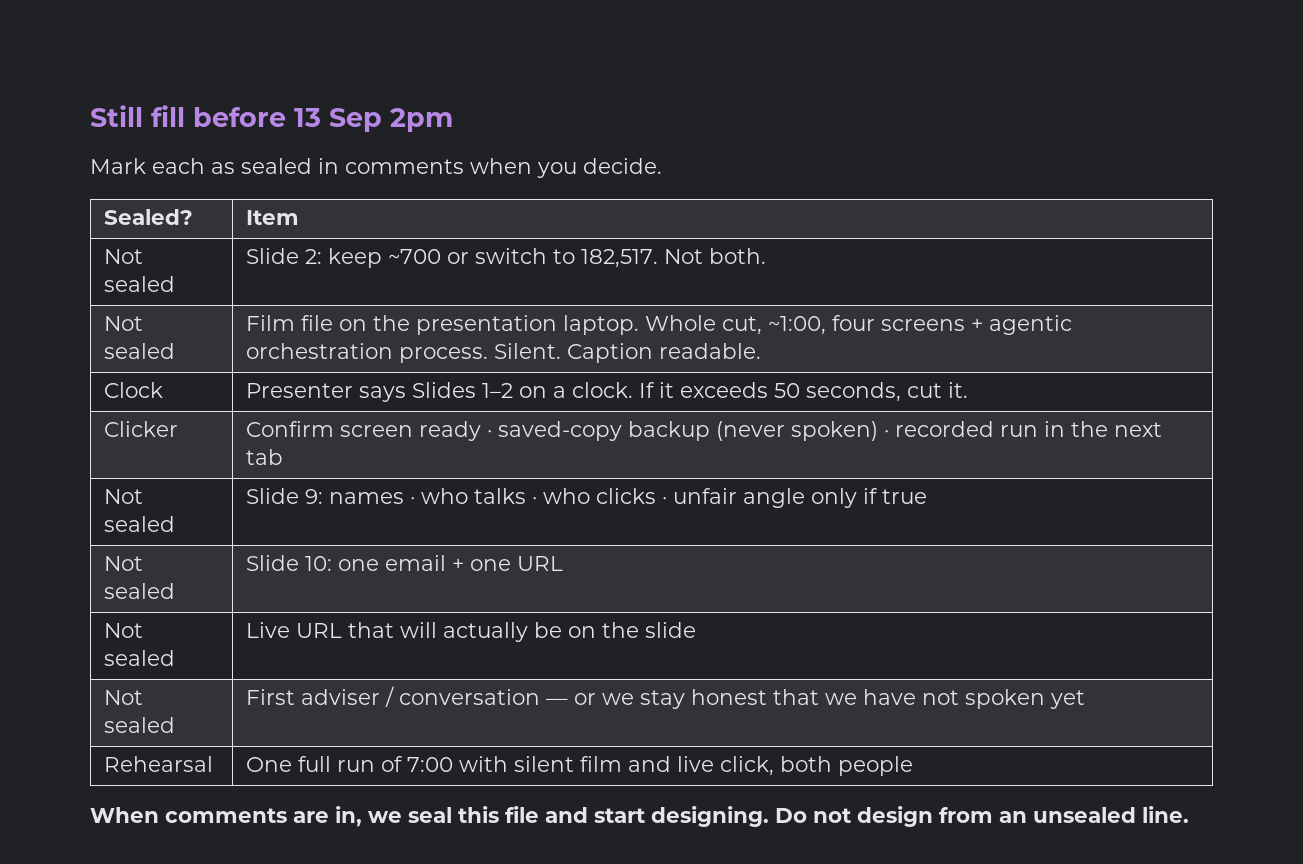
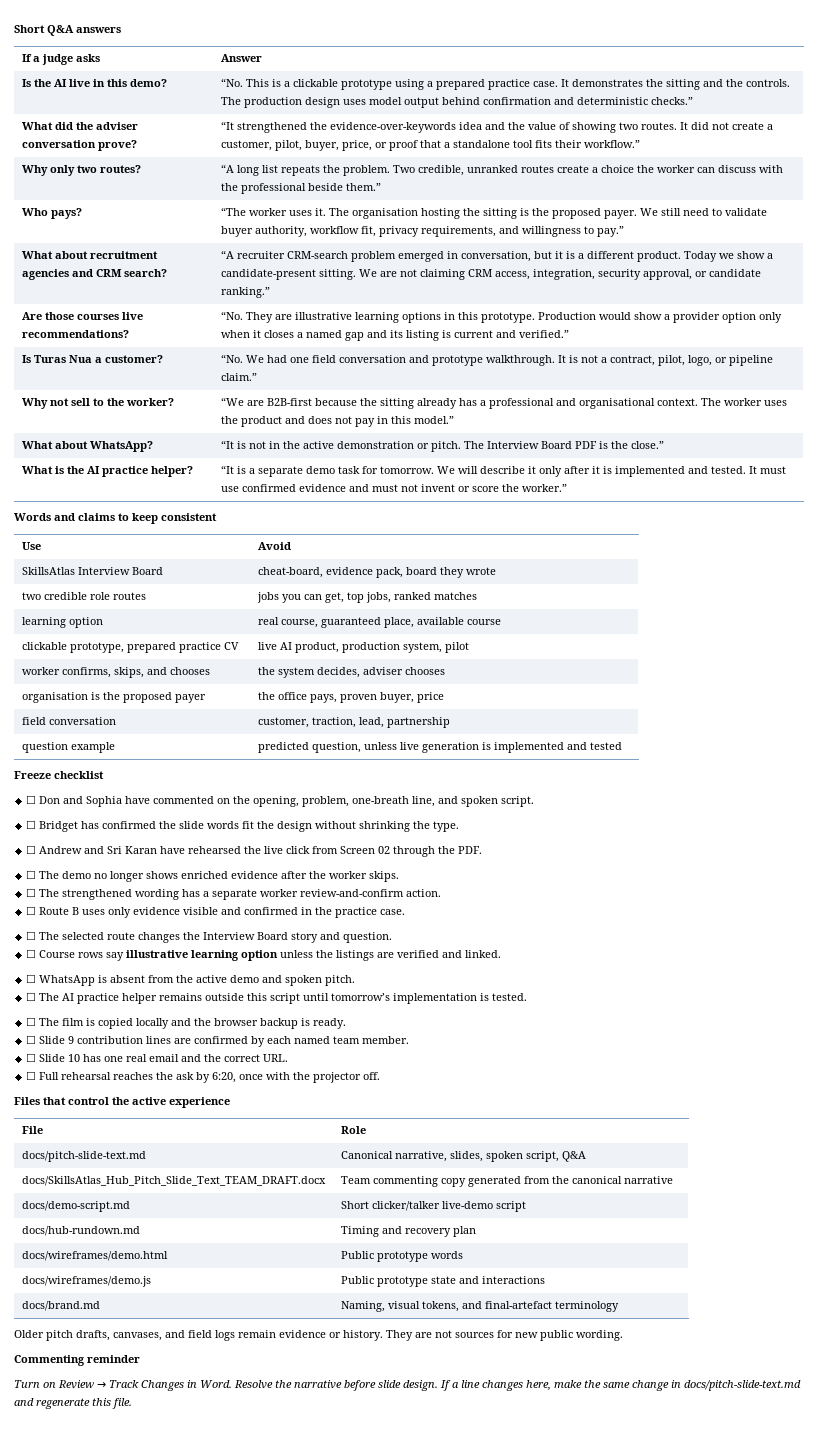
[90,105,453,132] [90,158,662,178] [103,209,193,225] [245,210,299,225] [103,249,143,264] [103,276,175,292] [245,248,766,268] [103,316,143,331] [103,343,175,359] [245,315,1072,335] [245,343,761,363] [103,382,163,398] [245,382,968,402] [103,421,178,437] [245,421,1162,441] [245,449,283,465] [103,489,143,504] [103,516,175,532] [245,488,927,508] [103,556,143,571] [103,583,175,599] [245,555,563,571] [103,623,143,638] [103,650,175,666] [245,622,696,642] [103,690,143,705] [103,717,175,733] [245,686,1085,709] [103,756,213,772] [245,756,913,776] [90,806,1189,827] Still fill before 13 Sep 2pm // Mark each as sealed in comments when you decide. // Sealed? | Item // Not sealed | Slide 2: keep ~700 or switch to 182,517. Not both. // Not sealed | Film file on the presentation laptop. Whole cut, ~1:00, four screens + agentic orchestration process. Silent. Caption readable. // Clock | Presenter says Slides 1–2 on a clock. If it exceeds 50 seconds, cut it. // Clicker | Confirm screen ready · saved-copy backup (never spoken) · recorded run in the next tab // Not sealed | Slide 9: names · who talks · who clicks · unfair angle only if true // Not sealed | Slide 10: one email + one URL // Not sealed | Live URL that will actually be on the slide // Not sealed | First adviser / conversation — or we stay honest that we have not spoken yet // Rehearsal | One full run of 7:00 with silent film and live click, both people // When comments are in, we seal this file and start designing. Do not design from an unsealed line. -> [14,25,121,36] [21,54,100,65] [220,54,262,62] [21,79,167,87] [220,78,790,90] [220,97,693,108] [21,122,138,130] [21,140,137,151] [220,121,773,133] [220,140,640,151] [21,165,141,176] [220,164,783,176] [220,183,381,194] [21,208,82,219] [220,207,767,219] [220,226,624,237] [21,251,158,259] [21,269,167,280] [220,250,773,262] [220,269,761,280] [220,287,270,298] [21,312,143,320] [21,330,129,338] [220,311,782,323] [220,330,569,341] [21,355,163,363] [220,354,773,366] [220,373,257,381] [21,398,174,409] [220,397,787,409] [220,416,454,427] [21,441,153,452] [220,440,664,452] [21,466,193,477] [220,465,786,477] [220,484,567,492] [14,513,217,524] [21,542,41,550] [257,542,291,550] [21,567,163,575] [257,567,496,578] [21,592,146,600] [256,592,477,603] [21,617,103,628] [257,617,501,628] [21,642,239,653] [257,642,469,653] [21,667,210,678] [257,667,445,678] [21,692,206,703] [257,692,444,703] [21,717,116,725] [257,717,450,728] [21,742,115,753] [257,742,622,753] [14,771,104,779] [26,795,535,807] [26,820,460,832] [26,845,483,857] [26,870,400,882] [26,888,442,900] [26,906,406,918] [26,931,393,943] [26,949,502,961] [26,974,356,986] [26,992,528,1004] [26,1017,347,1029] [26,1035,410,1047] [26,1053,289,1062] [26,1071,381,1083] [14,1097,230,1108] [21,1126,43,1134] [340,1126,366,1134] [21,1151,146,1162] [340,1151,586,1162] [21,1176,326,1186] [340,1176,673,1187] [21,1201,130,1212] [340,1201,526,1212] [21,1226,140,1236] [340,1226,476,1237] [21,1251,168,1261] [340,1251,463,1262] [21,1276,151,1287] [340,1276,545,1287] [21,1301,100,1311] [340,1301,619,1312] [14,1330,623,1341] [14,1355,140,1366] [14,1380,801,1391] [14,1398,132,1409] Short Q&A answers // If a judge asks | Answer // Is the AI live in this demo? | “No. This is a clickable prototype using a prepared practice case. It demonstrates the sitting and the controls. The production design uses model output behind confirmation and deterministic checks.” // What did the adviser conversation prove? | “It strengthened the evidence-over-keywords idea and the value of showing two routes. It did not create a customer, pilot, buyer, price, or proof that a standalone tool fits their workflow.” // Why only two routes? | “A long list repeats the problem. Two credible, unranked routes create a choice the worker can discuss with the professional beside them.” // Who pays? | “The worker uses it. The organisation hosting the sitting is the proposed payer. We still need to validate buyer authority, workflow fit, privacy requirements, and willingness to pay.” // What about recruitment agencies and CRM search? | “A recruiter CRM-search problem emerged in conversation, but it is a different product. Today we show a candidate-present sitting. We are not claiming CRM access, integration, security approval, or candidate ranking.” // Are those courses live recommendations? | “No. They are illustrative learning options in this prototype. Production would show a provider option only when it closes a named gap and its listing is current and verified.” // Is Turas Nua a customer? | “No. We had one field conversation and prototype walkthrough. It is not a contract, pilot, logo, or pipeline claim.” // Why not sell to the worker? | “We are B2B-first because the sitting already has a professional and organisational context. The worker uses the product and does not pay in this model.” // What about WhatsApp? | “It is not in the active demonstration or pitch. The Interview Board PDF is the close.” // What is the AI practice helper? | “It is a separate demo task for tomorrow. We will describe it only after it is implemented and tested. It must use confirmed evidence and must not invent or score the worker.” // Words and claims to keep consistent // Use | Avoid // SkillsAtlas Interview Board | cheat-board, evidence pack, board they wrote // two credible role routes | jobs you can get, top jobs, ranked matches // learning option | real course, guaranteed place, available course // clickable prototype, prepared practice CV | live AI product, production system, pilot // worker confirms, skips, and chooses | the system decides, adviser chooses // organisation is the proposed payer | the office pays, proven buyer, price // field conversation | customer, traction, lead, partnership // question example | predicted question, unless live generation is implemented and tested // Freeze checklist // ☐ Don and Sophia have commented on the opening, problem, one-breath line, and spoken script. // ☐ Bridget has confirmed the slide words fit the design without shrinking the type. // ☐ Andrew and Sri Karan have rehearsed the live click from Screen 02 through the PDF. // ☐ The demo no longer shows enriched evidence after the worker skips. // ☐ The strengthened wording has a separate worker review-and-confirm action. // ☐ Route B uses only evidence visible and confirmed in the practice case. // ☐ The selected route changes the Interview Board story and question. // ☐ Course rows say illustrative learning option unless the listings are verified and linked. // ☐ WhatsApp is absent from the active demo and spoken pitch. // ☐ The AI practice helper remains outside this script until tomorrow’s implementation is tested. // ☐ The film is copied locally and the browser backup is ready. // ☐ Slide 9 contribution lines are confirmed by each named team member. // ☐ Slide 10 has one real email and the correct URL. // ☐ Full rehearsal reaches the ask by 6:20, once with the projector off. // Files that control the active experience // File | Role // docs/pitch-slide-text.md | Canonical narrative, slides, spoken script, Q&A // docs/SkillsAtlas_Hub_Pitch_Slide_Text_TEAM_DRAFT.docx | Team commenting copy generated from the canonical narrative // docs/demo-script.md | Short clicker/talker live-demo script // docs/hub-rundown.md | Timing and recovery plan // docs/wireframes/demo.html | Public prototype words // docs/wireframes/demo.js | Public prototype state and interactions // docs/brand.md | Naming, visual tokens, and final-artefact terminology // Older pitch drafts, canvases, and field logs remain evidence or history. They are not sources for new public wording. // Commenting reminder // Turn on Review → Track Changes in Word. Resolve the narrative before slide design. If a line changes here, make the same change in docs/pitch-slide-text.md and regenerate this file.

